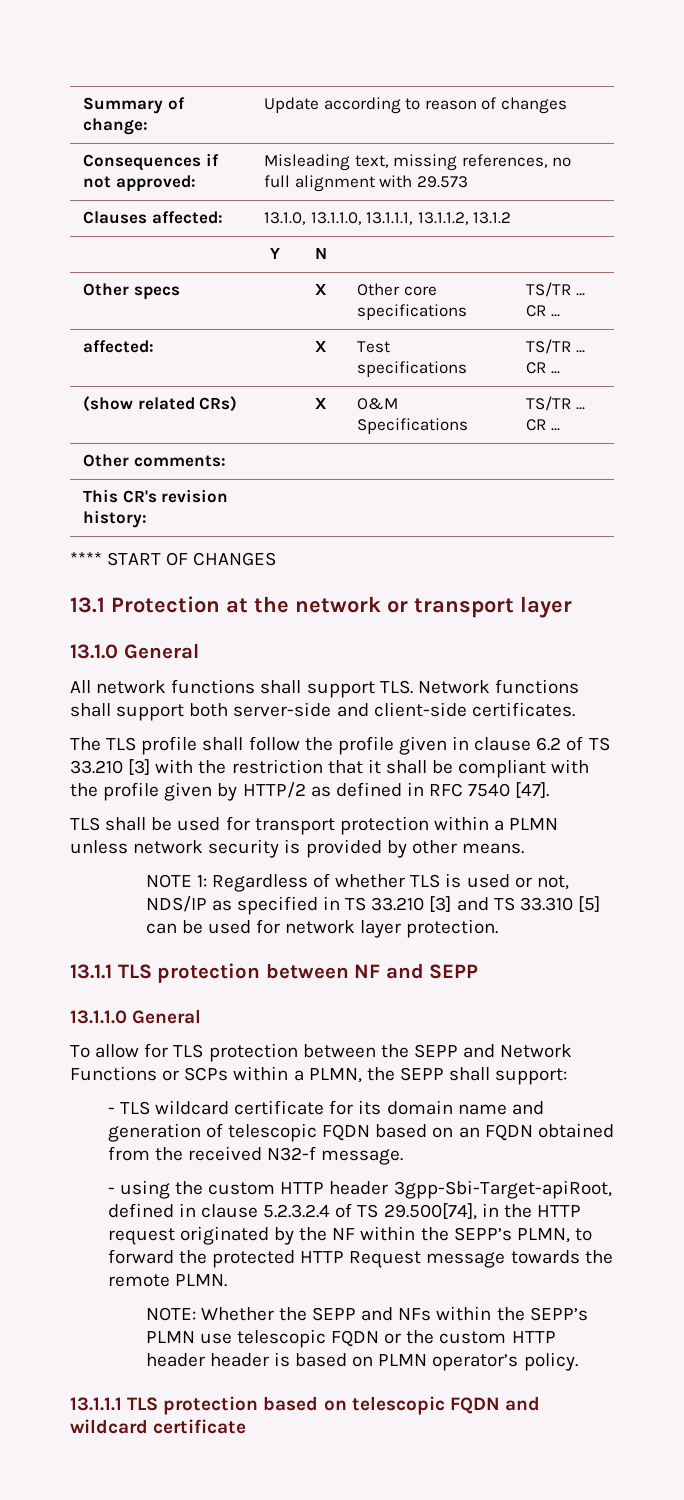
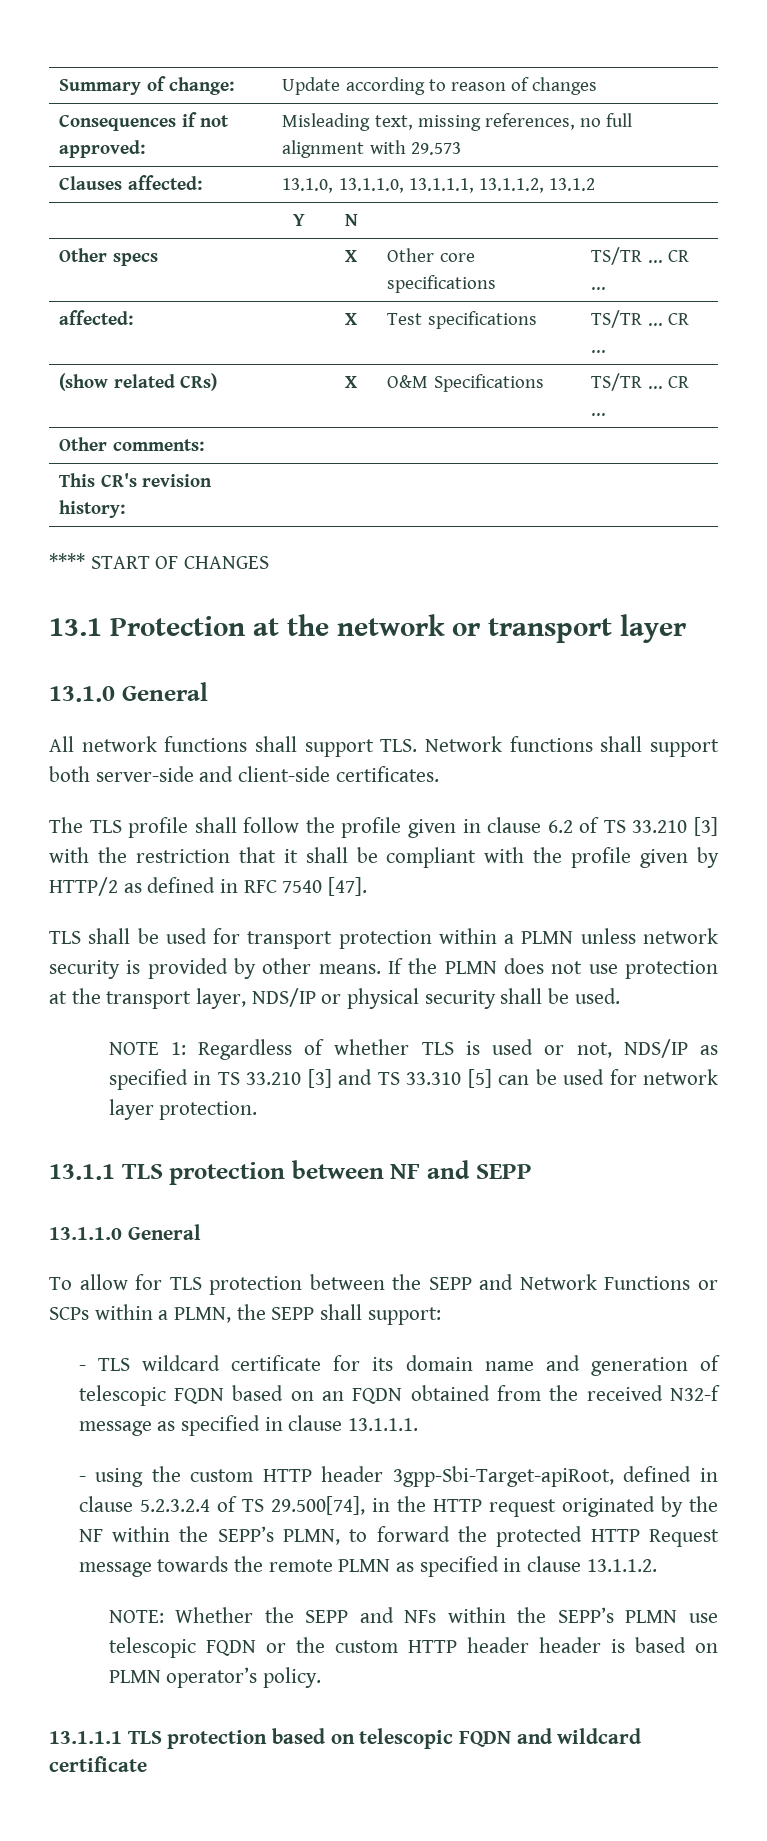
(524, 848) none -> [388,958,718,979] [49,988,620,1009] If the PLMN does not use protection at the transport layer, NDS/IP or physical security shall be used.
[321,1149,404,1165] message. -> [78,1415,419,1436] message as specified in clause 13.1.1.1.
[174,1274,227,1287] PLMN. -> [338,1556,657,1577] PLMN as specified in clause 13.1.1.2.

